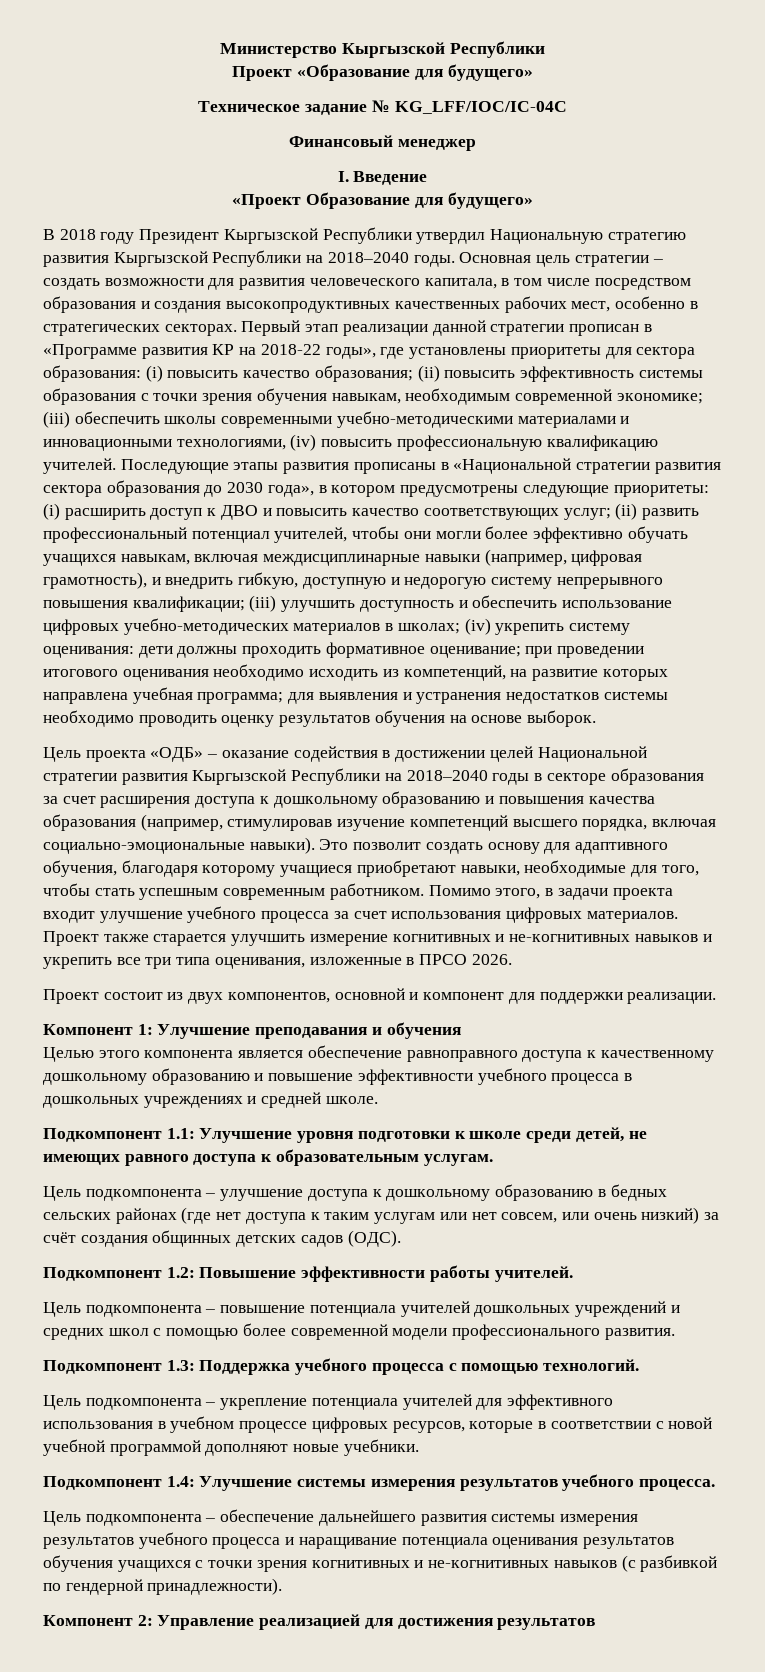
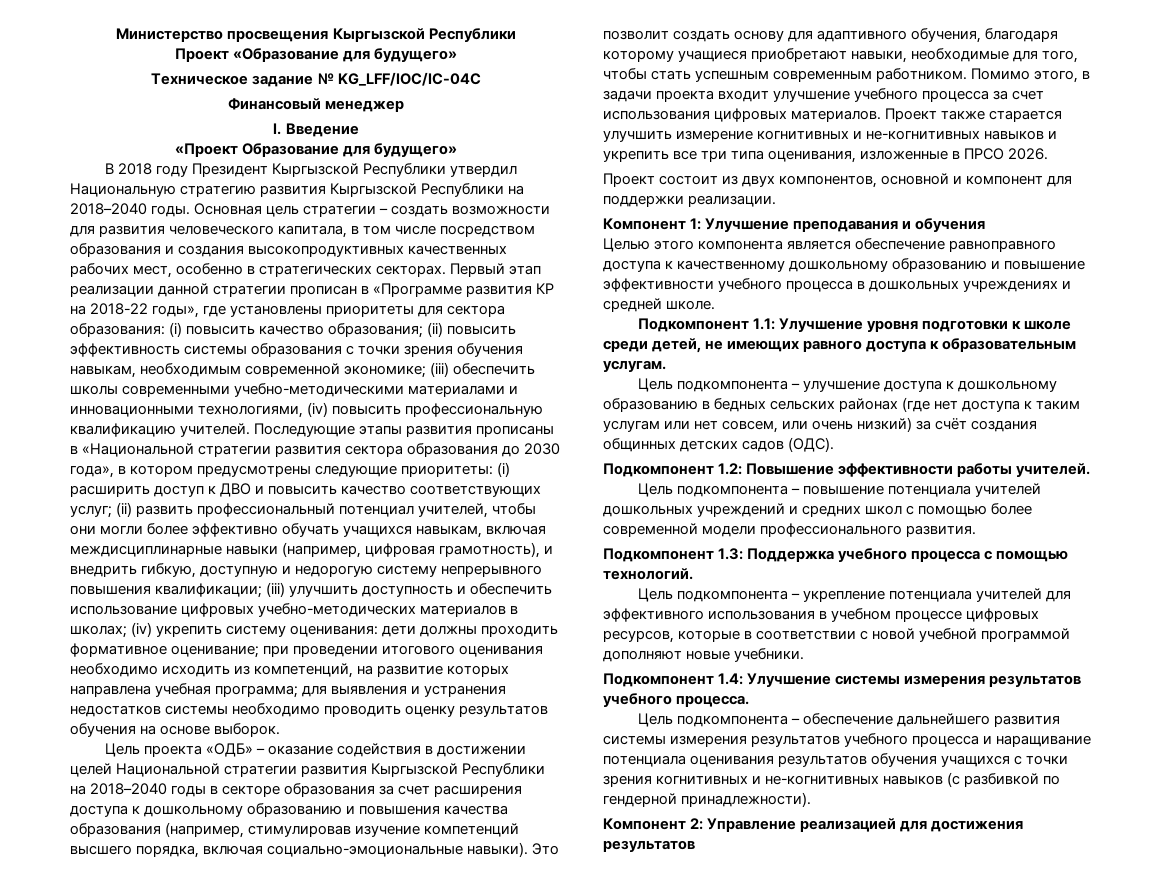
(338, 50) none -> [227,30,329,42] просвещения

